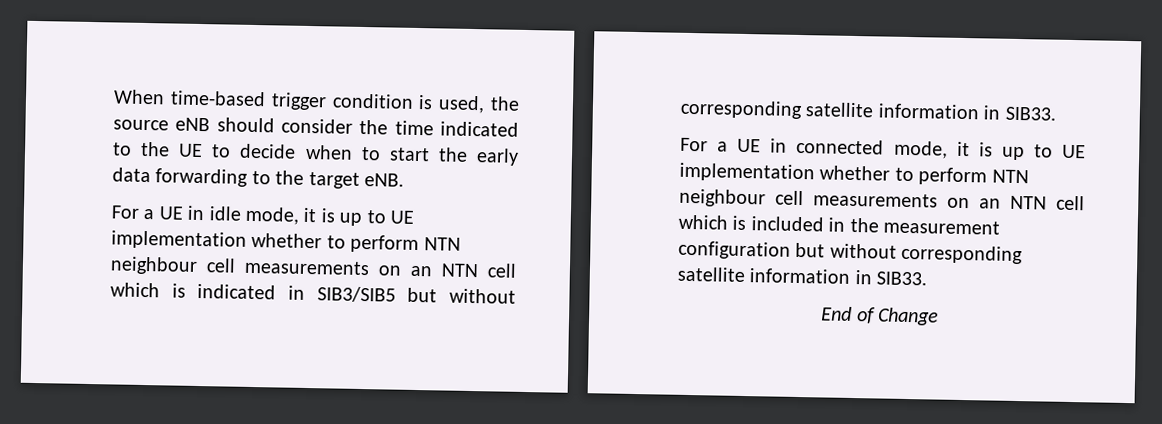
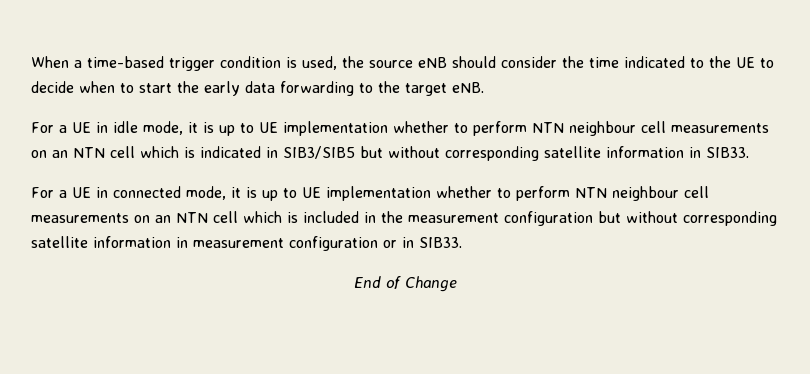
(165, 97) none -> [74,60,82,68] a
(872, 277) none -> [193,236,414,251] measurement configuration or in

